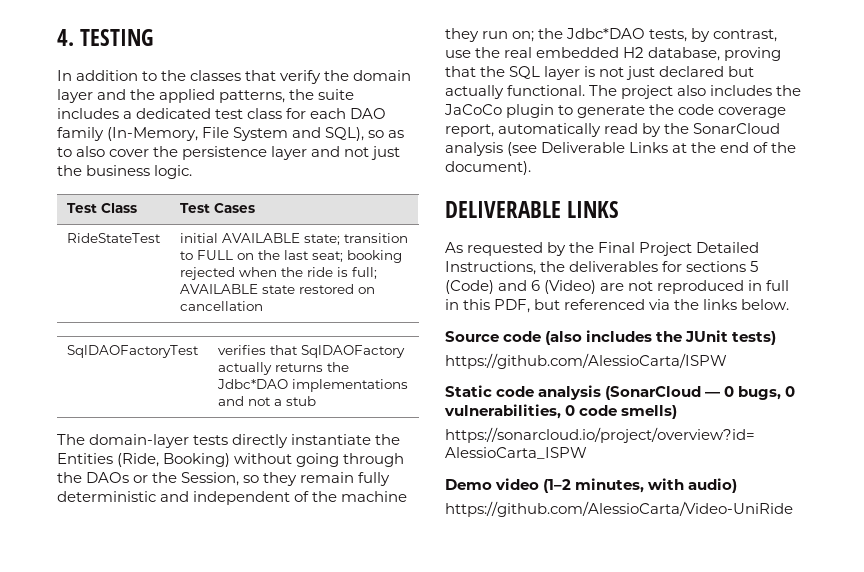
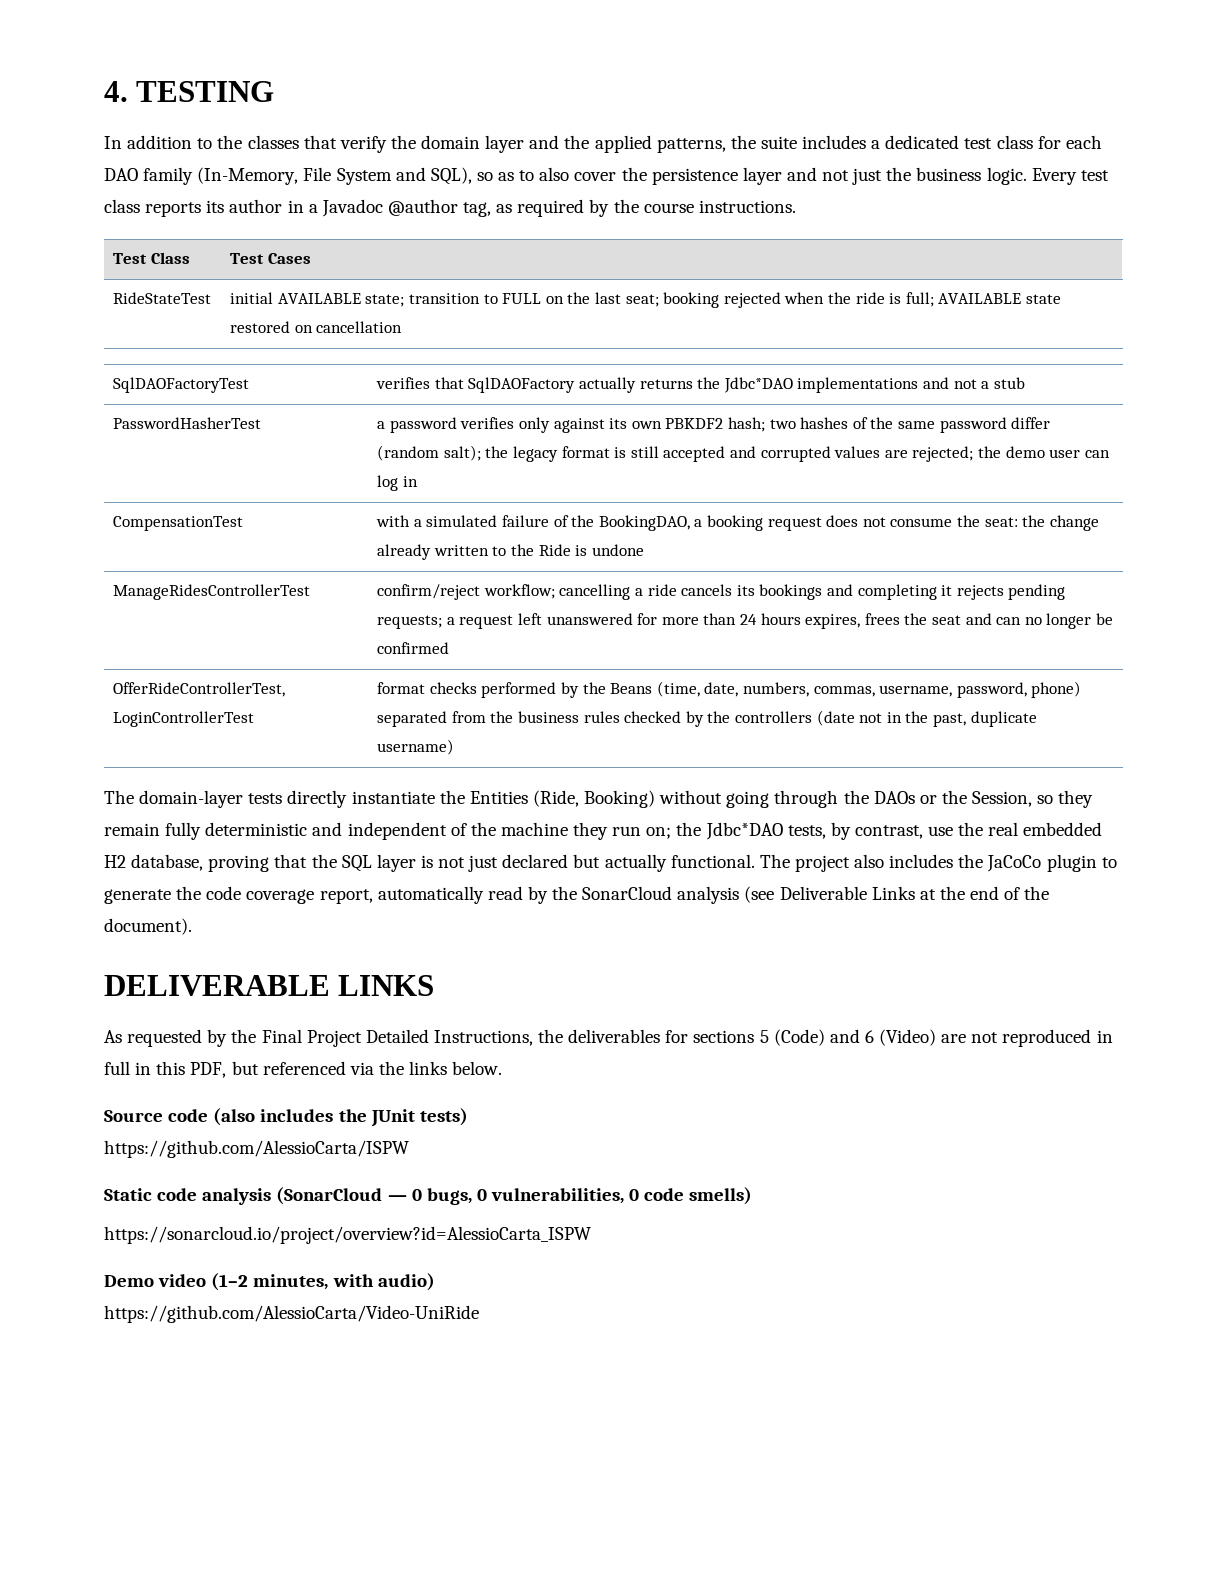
(193, 172) none -> [1031,168,1109,185] [104,199,796,217] Every test class reports its author in a Javadoc @author tag, as required by the course instructions.
(316, 401) none -> [113,417,262,429] [377,417,1051,433] [377,445,1110,462] [377,475,418,491] [113,516,244,531] [376,515,1099,531] [377,544,644,560] [113,584,311,600] [377,584,1066,600] [377,613,1113,629] [377,642,450,654] [113,682,286,697] [113,711,255,727] [377,681,1082,698] [377,710,1037,727] [377,739,455,755] // PasswordHasherTest | a password verifies only against its own PBKDF2 hash; two hashes of the same password differ (random salt); the legacy format is still accepted and corrupted values are rejected; the demo user can log in // CompensationTest | with a simulated failure of the BookingDAO, a booking request does not consume the seat: the change already written to the Ride is undone // ManageRidesControllerTest | confirm/reject workflow; cancelling a ride cancels its bookings and completing it rejects pending requests; a request left unanswered for more than 24 hours expires, frees the seat and can no longer be confirmed // OfferRideControllerTest, LoginControllerTest | format checks performed by the Beans (time, date, numbers, commas, username, password, phone) separated from the business rules checked by the controllers (date not in the past, duplicate username)

